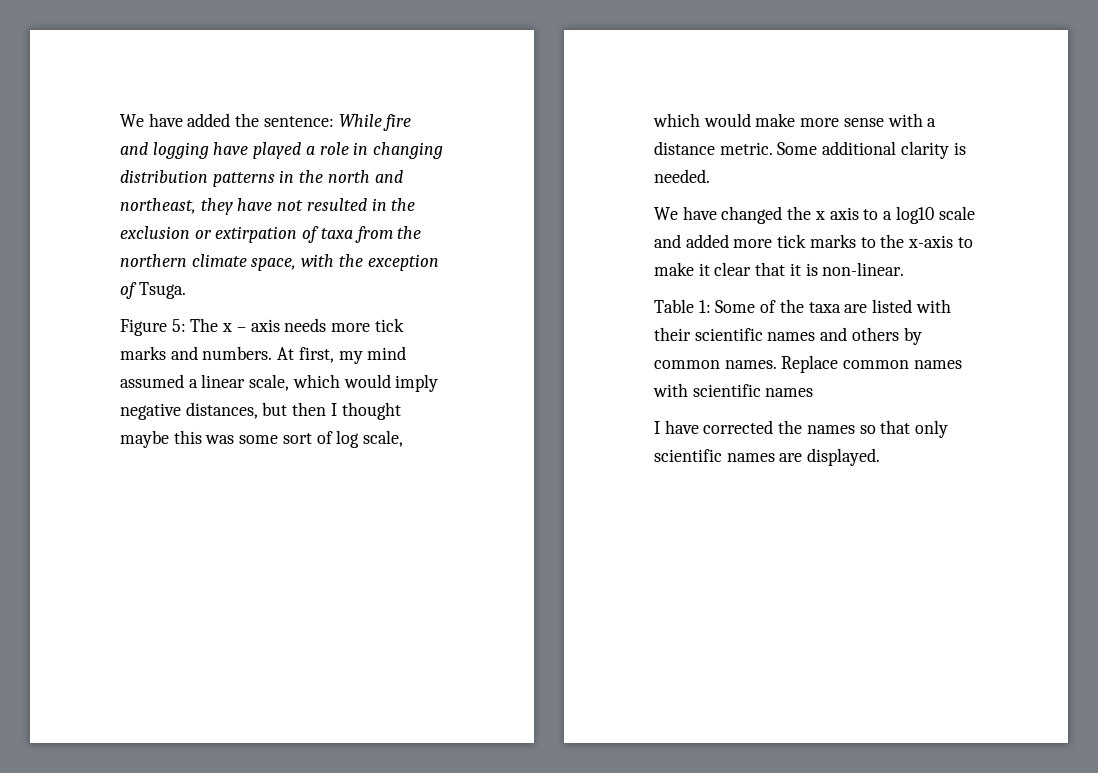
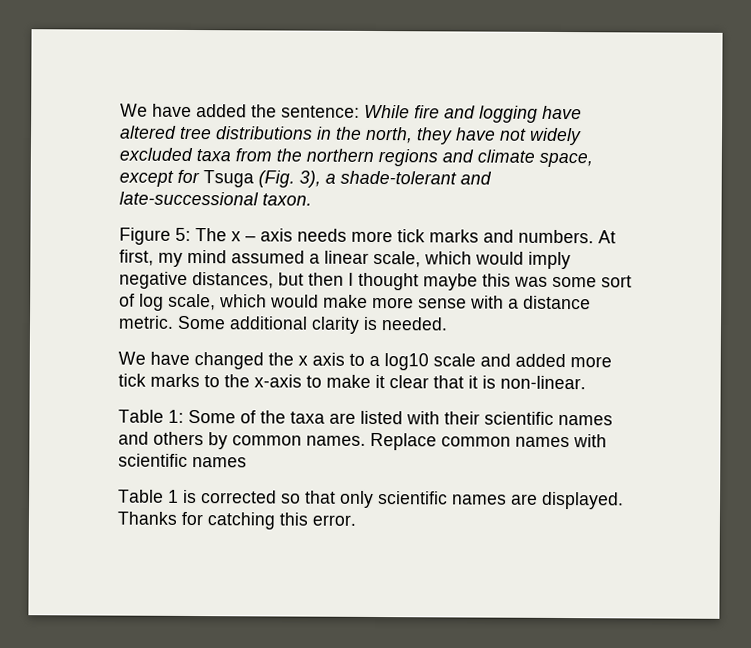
[253,142,444,159] [120,170,403,187] [120,198,416,215] [120,226,422,243] [120,254,439,271] [120,282,186,299] played a role in changing distribution patterns in the north and northeast, they have not resulted in the exclusion or extirpation of taxa from the northern climate space, with the exception of Tsuga. -> [119,125,582,146] [119,147,593,168] [119,169,492,188] [119,191,312,206] altered tree distributions in the north, they have not widely excluded taxa from the northern regions and climate space, except for Tsuga (Fig. 3), a shade-tolerant and late-successional taxon.
[654,420,855,434] I have corrected the names -> [118,489,277,504] Table 1 is corrected
(881, 457) none -> [117,511,356,530] Thanks for catching this error.

